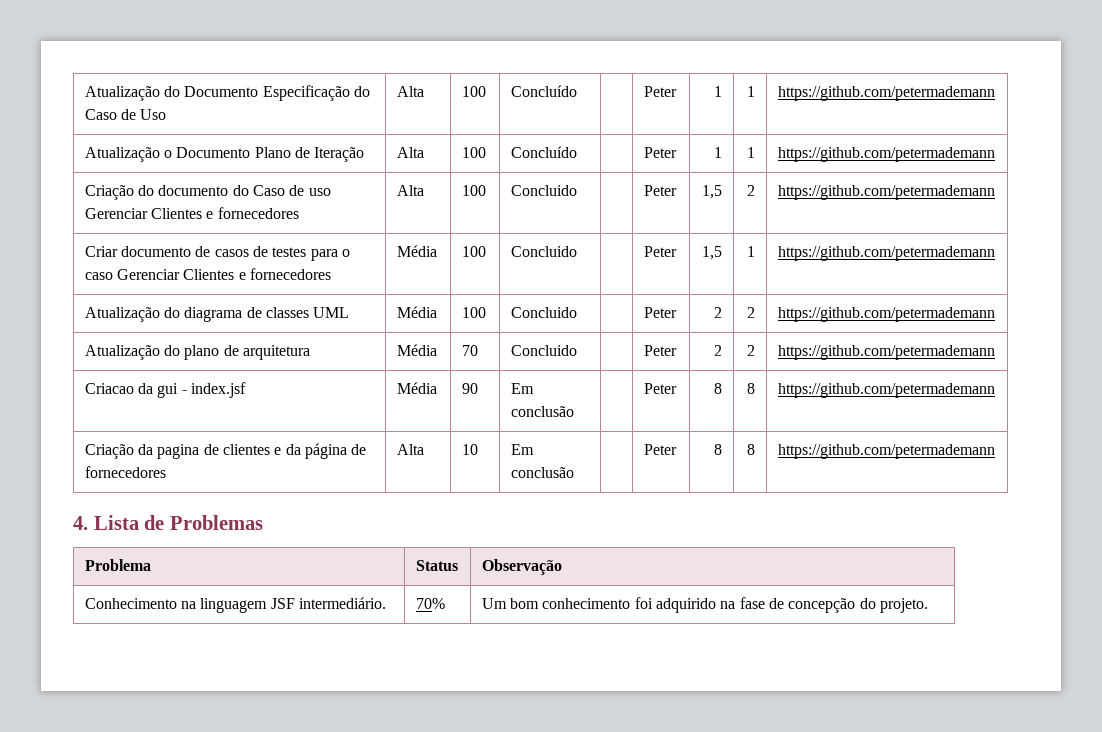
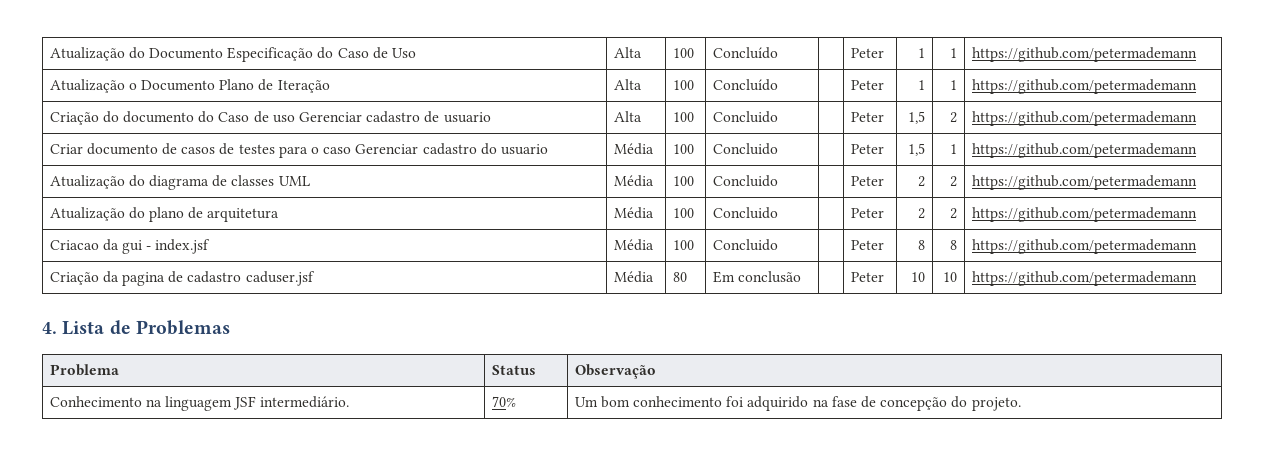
[151,207,299,219] Clientes e fornecedores -> [366,111,491,123] cadastro de usuario
[183,268,332,280] Clientes e fornecedores -> [422,143,548,155] cadastro do usuario
[461,345,478,356] 70 -> [672,208,694,218] 100
[461,383,478,394] [510,383,534,394] [510,406,574,417] 90 | Em conclusão -> [672,240,694,250] [712,239,778,251] 100 | Concluido
[223,443,367,459] [84,466,166,478] [396,444,424,455] [461,444,478,455] [510,444,534,455] [510,467,574,478] [643,444,677,455] [714,444,723,455] [747,444,756,455] clientes e da página de fornecedores | Alta | 10 | Em conclusão | | Peter | 8 | 8 -> [187,271,315,286] [613,271,654,283] [672,272,687,282] [712,271,801,283] [850,272,884,282] [911,272,926,282] [943,272,958,282] cadastro caduser.jsf | Média | 80 | Em conclusão | | Peter | 10 | 10

